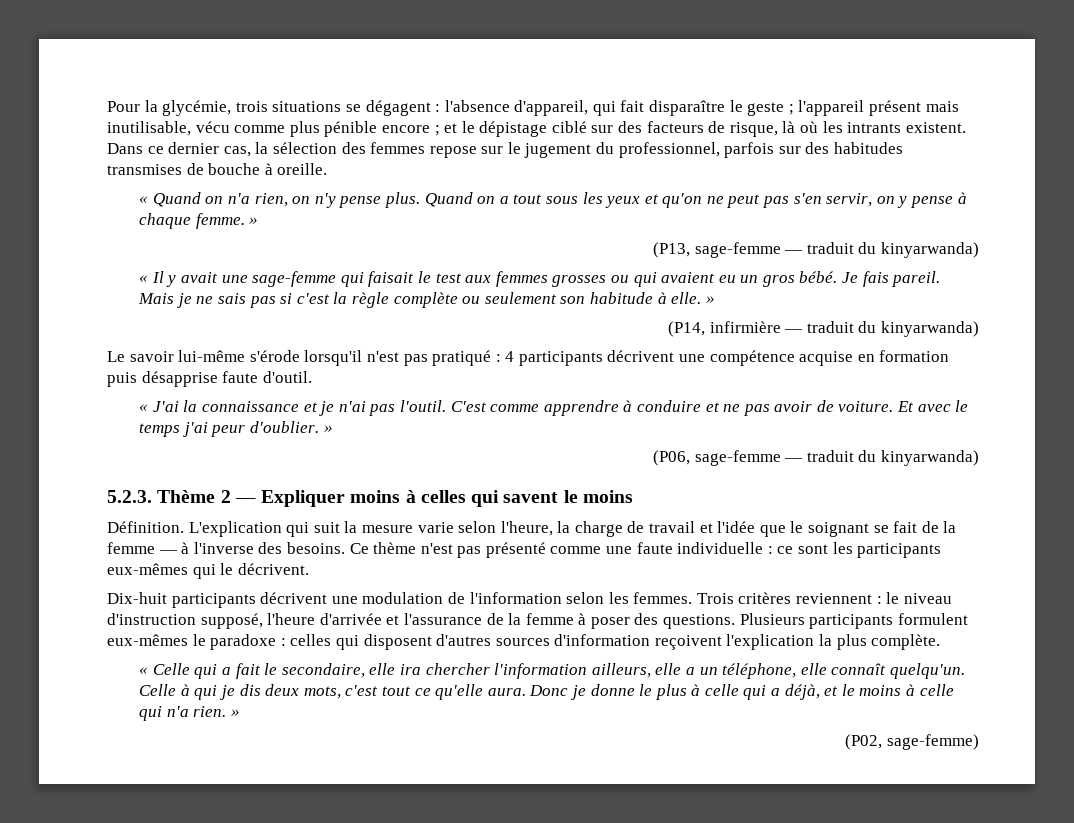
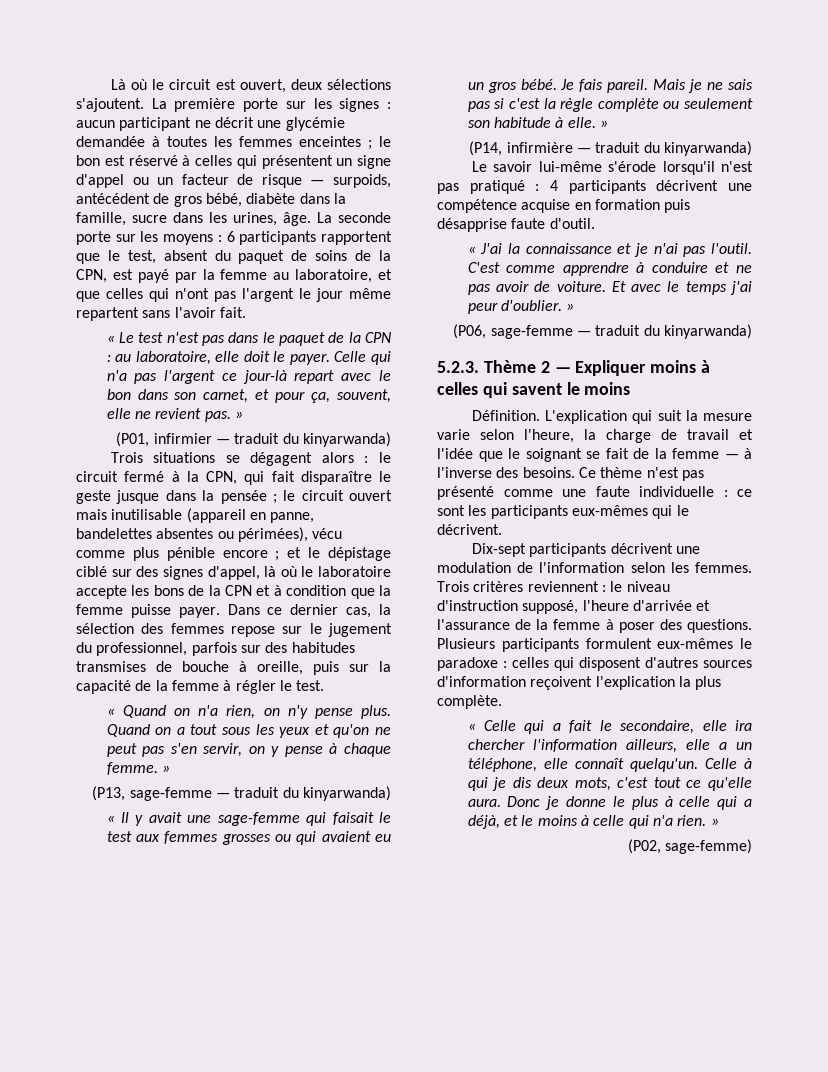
[107,100,589,116] Pour la glycémie, trois situations se dégagent : l'absence d'appareil, -> [110,79,391,93] [76,98,391,112] [76,117,345,131] [76,136,391,150] [76,155,391,169] [76,174,391,188] [76,193,346,207] [76,212,391,226] [76,231,392,245] [76,250,391,264] [76,269,392,283] [76,288,391,302] [76,307,246,321] [106,332,391,346] [106,351,391,365] [106,370,391,384] [106,389,391,403] [106,408,243,422] [116,432,391,447] [110,452,391,466] [76,471,237,485] Là où le circuit est ouvert, deux sélections s'ajoutent. La première porte sur les signes : aucun participant ne décrit une glycémie demandée à toutes les femmes enceintes ; le bon est réservé à celles qui présentent un signe d'appel ou un facteur de risque — surpoids, antécédent de gros bébé, diabète dans la famille, sucre dans les urines, âge. La seconde porte sur les moyens : 6 participants rapportent que le test, absent du paquet de soins de la CPN, est payé par la femme au laboratoire, et que celles qui n'ont pas l'argent le jour même repartent sans l'avoir fait. // « Le test n'est pas dans le paquet de la CPN : au laboratoire, elle doit le payer. Celle qui n'a pas l'argent ce jour-là repart avec le bon dans son carnet, et pour ça, souvent, elle ne revient pas. » // (P01, infirmier — traduit du kinyarwanda) // Trois situations se dégagent alors : le circuit fermé à la CPN,
[788,100,959,116] [107,121,191,136] ; l'appareil présent mais inutilisable, -> [116,490,392,504] [76,508,315,523] [76,527,308,542] jusque dans la pensée ; le circuit ouvert mais inutilisable (appareil en panne, bandelettes absentes ou périmées),
[646,121,966,137] facteurs de risque, là où les intrants existent. -> [162,566,391,580] [76,585,391,599] [76,604,220,618] signes d'appel, là où le laboratoire accepte les bons de la CPN et à condition que la femme puisse payer.
[277,163,328,175] oreille. -> [257,661,391,675] [76,680,325,694] oreille, puis sur la capacité de la femme à régler le test.
[107,592,167,604] Dix-huit -> [471,543,526,557] Dix-sept

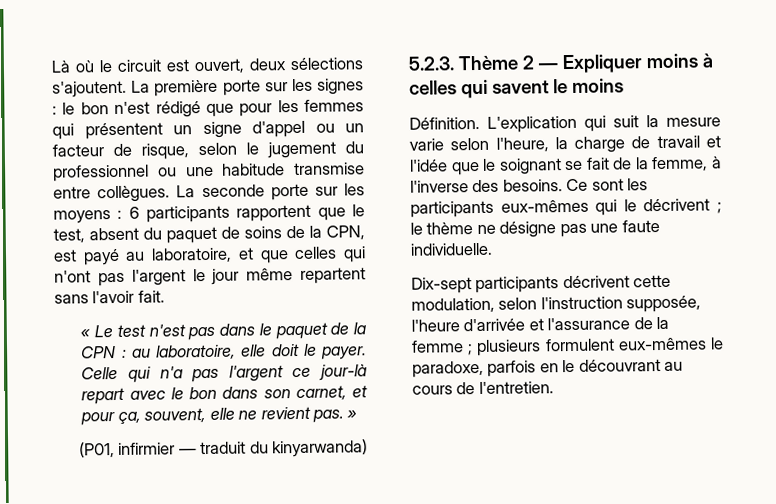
[76,117,345,131] [76,136,391,150] [76,155,232,166] aucun participant ne décrit une glycémie demandée à toutes les femmes enceintes ; le bon est réservé à celles -> [62,99,364,118] le bon n'est rédigé que pour les femmes
[261,174,391,188] [76,193,346,207] [76,212,311,226] risque — surpoids, antécédent de gros bébé, diabète dans la famille, sucre dans les urines, âge. -> [141,141,364,160] [53,162,365,182] [53,185,171,203] risque, selon le jugement du professionnel ou une habitude transmise entre collègues.
[174,269,268,283] par la femme -> (120, 257) none
[110,452,391,466] [76,471,391,485] [76,490,392,504] [76,508,315,523] [76,527,343,542] [76,547,391,561] [76,566,391,580] [76,585,391,599] [76,604,391,618] [76,623,392,637] [76,642,355,656] [76,661,391,675] [76,680,325,694] [106,705,391,719] [106,724,391,738] [106,743,391,757] [106,762,170,775] [92,786,391,801] [106,812,391,826] [106,831,391,845] [467,79,753,93] [467,98,753,112] [467,117,608,128] [469,141,752,156] [471,161,753,175] [437,180,752,194] [437,199,691,213] [437,218,595,232] [467,243,752,257] [467,262,752,276] [467,281,752,295] [467,300,575,314] [453,324,752,339] // Trois situations se dégagent alors : le circuit fermé à la CPN, qui fait disparaître le geste jusque dans la pensée ; le circuit ouvert mais inutilisable (appareil en panne, bandelettes absentes ou périmées), vécu comme plus pénible encore ; et le dépistage ciblé sur des signes d'appel, là où le laboratoire accepte les bons de la CPN et à condition que la femme puisse payer. Dans ce dernier cas, la sélection des femmes repose sur le jugement du professionnel, parfois sur des habitudes transmises de bouche à oreille, puis sur la capacité de la femme à régler le test. // « Quand on n'a rien, on n'y pense plus. Quand on a tout sous les yeux et qu'on ne peut pas s'en servir, on y pense à chaque femme. » // (P13, sage-femme — traduit du kinyarwanda) // « Il y avait une sage-femme qui faisait le test aux femmes grosses ou qui avaient eu un gros bébé. Je fais pareil. Mais je ne sais pas si c'est la règle complète ou seulement son habitude à elle. » // (P14, infirmière — traduit du kinyarwanda) // Le savoir lui-même s'érode lorsqu'il n'est pas pratiqué : 4 participants décrivent une compétence acquise en formation puis désapprise faute d'outil. // « J'ai la connaissance et je n'ai pas l'outil. C'est comme apprendre à conduire et ne pas avoir de voiture. Et avec le temps j'ai peur d'oublier. » // (P06, sage-femme — traduit du kinyarwanda) -> (369, 448) none
[672,448,739,459] femme — -> [651,156,709,172] femme,
[600,467,704,481] [437,486,752,500] thème n'est pas présenté comme une faute individuelle : ce -> (589, 185) none
[437,524,502,535] [471,543,700,557] [437,562,752,573] [437,581,670,592] [437,600,579,614] décrivent. // Dix-sept participants décrivent une modulation de l'information selon les femmes. Trois critères reviennent : le niveau d'instruction supposé, -> [643,198,722,214] [410,220,660,238] [410,242,493,256] [411,274,672,294] [411,295,702,313] décrivent ; le thème ne désigne pas une faute individuelle. // Dix-sept participants décrivent cette modulation, selon l'instruction supposée,
[605,619,752,633] [437,638,752,652] [437,657,752,671] [437,676,722,690] [437,695,502,709] [467,720,752,734] [467,739,752,753] [467,758,752,772] [467,777,752,791] [467,796,752,810] [467,815,719,829] [627,839,752,854] à poser des questions. Plusieurs participants formulent eux-mêmes le paradoxe : celles qui disposent d'autres sources d'information reçoivent l'explication la plus complète. // « Celle qui a fait le secondaire, elle ira chercher l'information ailleurs, elle a un téléphone, elle connaît quelqu'un. Celle à qui je dis deux mots, c'est tout ce qu'elle aura. Donc je donne le plus à celle qui a déjà, et le moins à celle qui n'a rien. » // (P02, sage-femme) -> [468,337,724,357] [412,359,684,378] [412,381,554,395] ; plusieurs formulent eux-mêmes le paradoxe, parfois en le découvrant au cours de l'entretien.

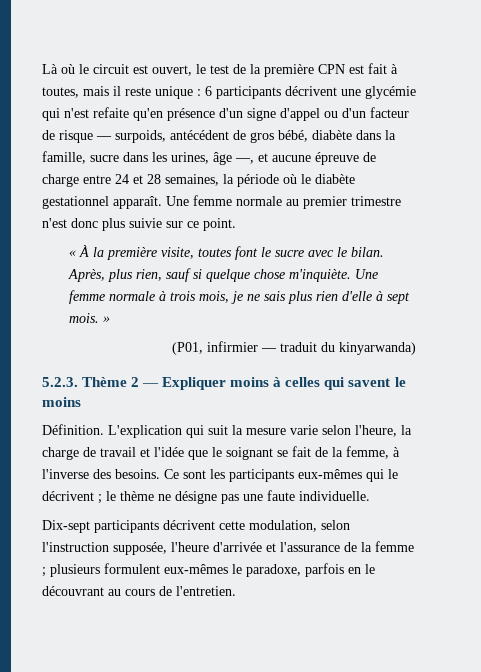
[249,57,363,71] [52,78,364,98] [52,99,364,118] [52,122,192,140] deux sélections s'ajoutent. La première porte sur les signes : le bon n'est rédigé que pour les femmes qui présentent un -> [196,63,398,77] [42,86,416,99] [42,107,243,121] le test de la première CPN est fait à toutes, mais il reste unique : 6 participants décrivent une glycémie qui n'est refaite qu'en présence d'un
[345,123,364,133] un -> [342,108,366,118] d'un
[141,141,364,160] [53,162,365,182] [53,183,365,203] [53,204,365,224] [53,225,365,244] [53,246,367,266] [54,267,366,287] [54,290,165,304] [80,322,366,341] [81,343,367,360] [81,364,368,383] [81,385,368,405] [80,406,345,426] risque, selon le jugement du professionnel ou une habitude transmise entre collègues. La seconde porte sur les moyens : 6 participants rapportent que le test, absent du paquet de soins de la CPN, est payé au laboratoire, et que celles qui n'ont pas l'argent le jour même repartent sans l'avoir fait. // « Le test n'est pas dans le paquet de la CPN : au laboratoire, elle doit le payer. Celle qui n'a pas l'argent ce jour-là repart avec le bon dans son carnet, et pour ça, souvent, elle ne revient pas. -> [59,130,396,143] [42,151,376,165] [42,174,355,187] [42,195,401,209] [42,218,236,231] [69,245,385,260] [68,268,379,282] [69,290,411,304] [69,313,100,323] risque — surpoids, antécédent de gros bébé, diabète dans la famille, sucre dans les urines, âge —, et aucune épreuve de charge entre 24 et 28 semaines, la période où le diabète gestationnel apparaît. Une femme normale au premier trimestre n'est donc plus suivie sur ce point. // « À la première visite, toutes font le sucre avec le bilan. Après, plus rien, sauf si quelque chose m'inquiète. Une femme normale à trois mois, je ne sais plus rien d'elle à sept mois.

